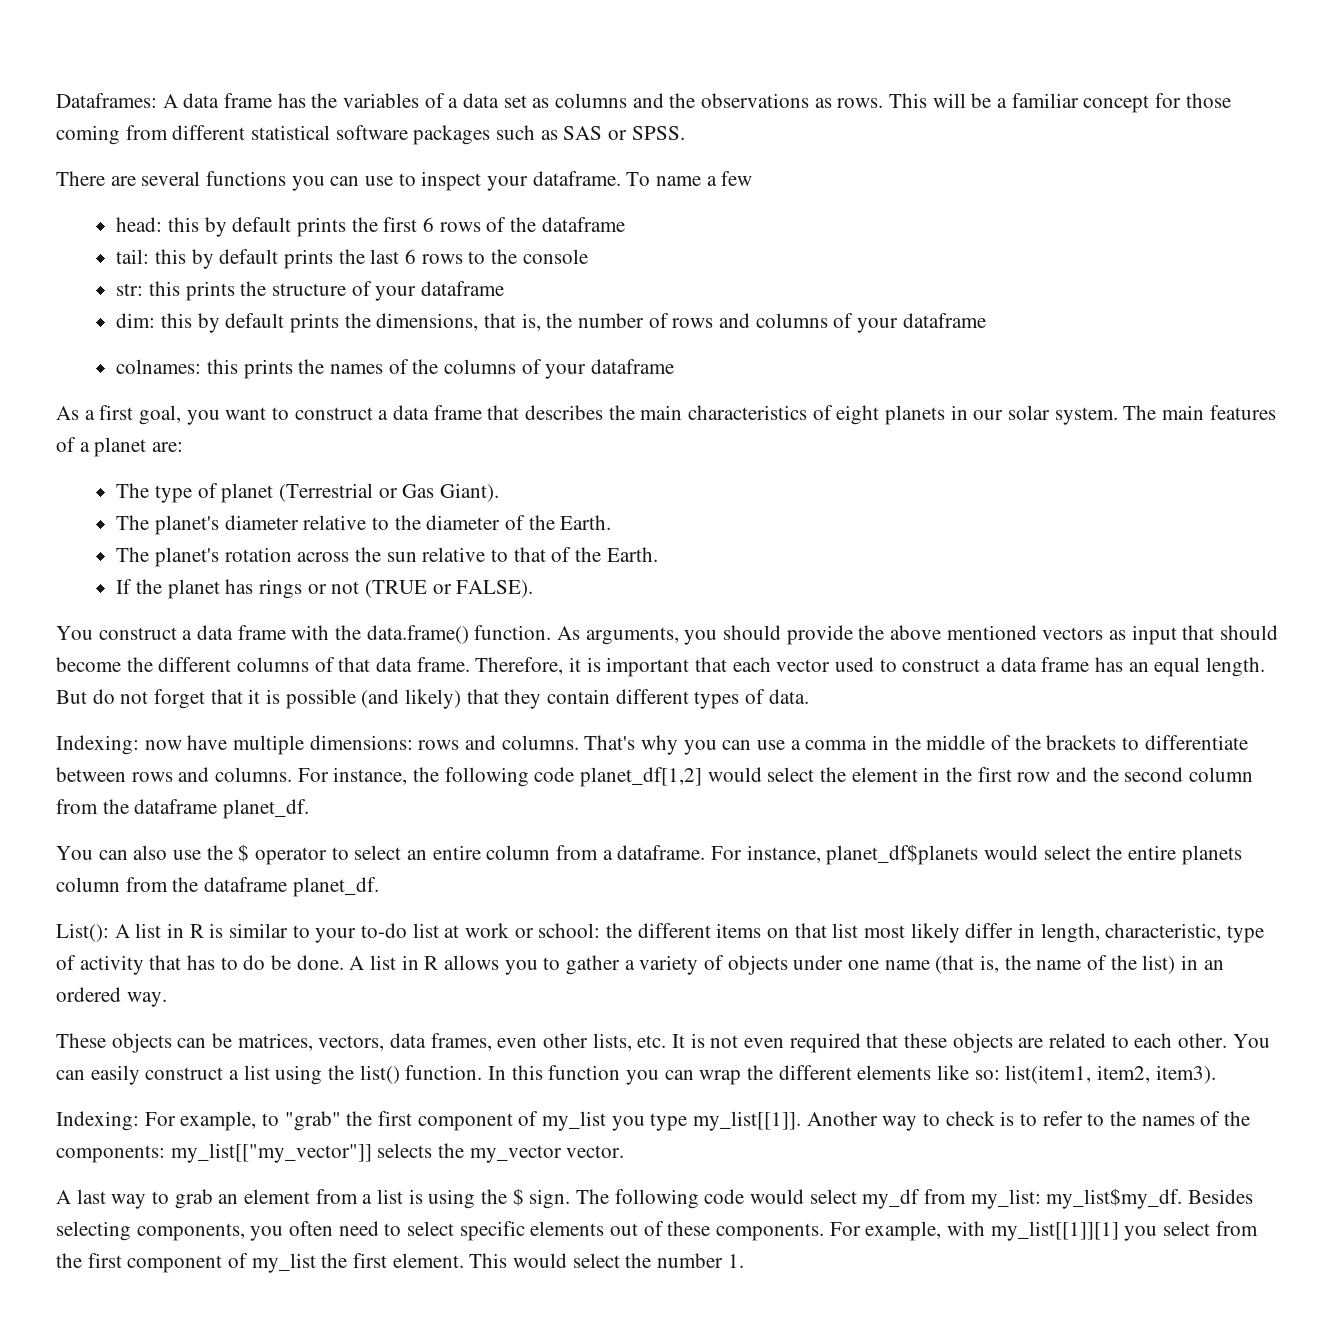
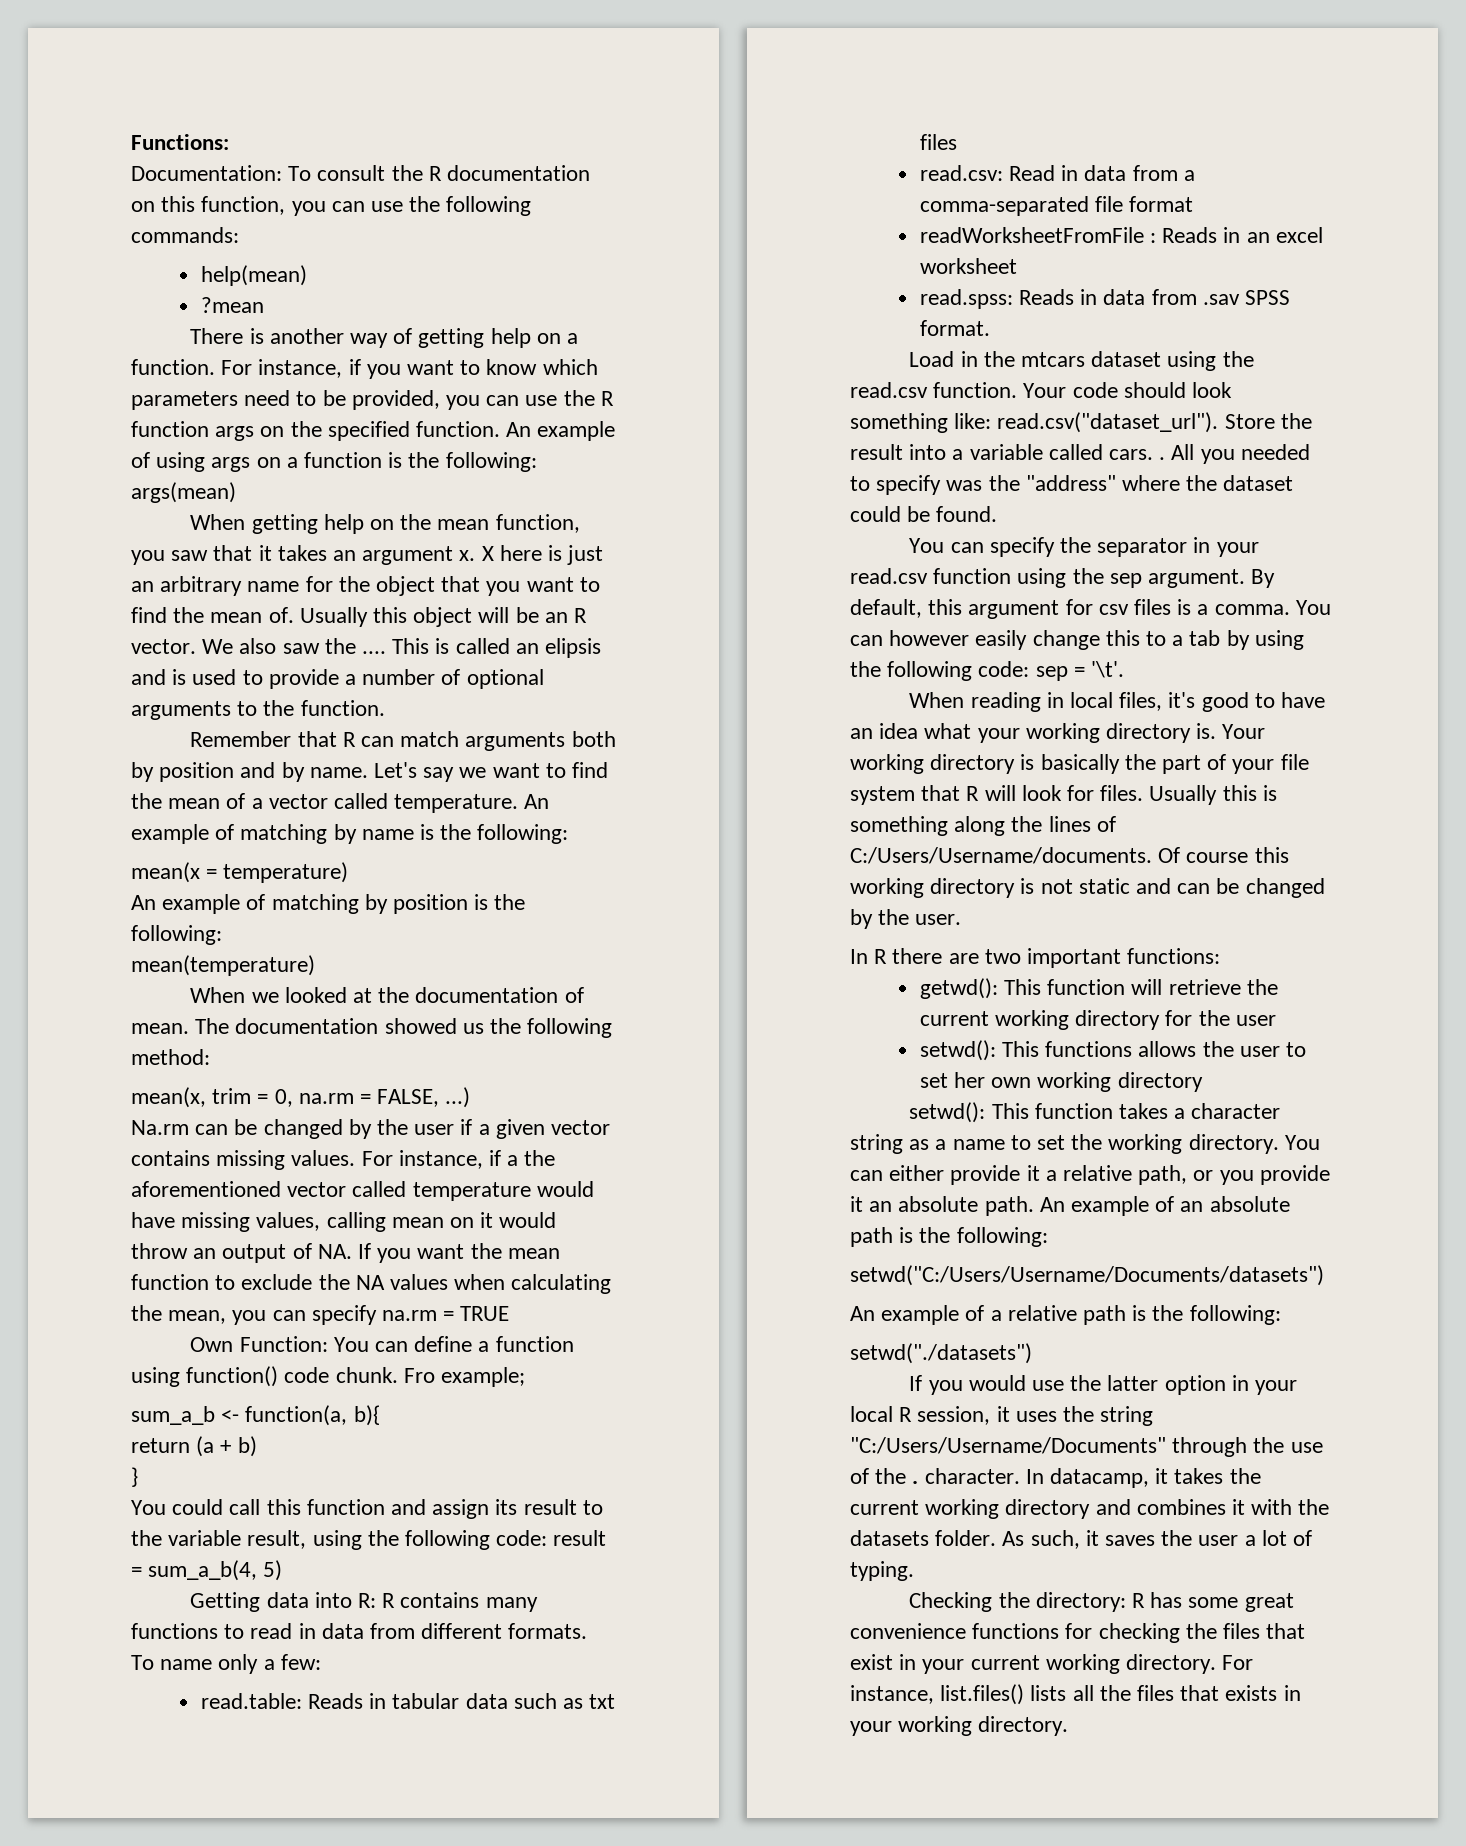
[56,93,1231,113] [56,125,685,145] [56,171,753,191] [116,217,625,237] [116,249,588,269] [116,281,505,301] [116,313,986,333] [116,359,675,379] [56,405,1276,425] [56,437,184,457] [116,483,500,503] [116,515,612,535] [116,547,658,567] [116,579,534,599] [56,625,1279,645] [56,657,1266,677] [56,689,809,709] [56,735,1248,755] [56,767,1254,787] [56,799,310,819] [56,844,1242,865] [56,877,379,897] [56,923,1265,943] [56,955,1224,975] [56,987,167,1007] [56,1033,1270,1053] [56,1065,1216,1085] [56,1111,1251,1131] [56,1143,625,1163] [56,1188,1254,1209] [56,1221,1258,1241] [56,1253,744,1273] Dataframes: A data frame has the variables of a data set as columns and the observations as rows. This will be a familiar concept for those coming from different statistical software packages such as SAS or SPSS. // There are several functions you can use to inspect your dataframe. To name a few // head: this by default prints the first 6 rows of the dataframe // tail: this by default prints the last 6 rows to the console // str: this prints the structure of your dataframe // dim: this by default prints the dimensions, that is, the number of rows and columns of your dataframe // colnames: this prints the names of the columns of your dataframe // As a first goal, you want to construct a data frame that describes the main characteristics of eight planets in our solar system. The main features of a planet are: // The type of planet (Terrestrial or Gas Giant). // The planet's diameter relative to the diameter of the Earth. // The planet's rotation across the sun relative to that of the Earth. // If the planet has rings or not (TRUE or FALSE). // You construct a data frame with the data.frame() function. As arguments, you should provide the above mentioned vectors as input that should become the different columns of that data frame. Therefore, it is important that each vector used to construct a data frame has an equal length. But do not forget that it is possible (and likely) that they contain different types of data. // Indexing: now have multiple dimensions: rows and columns. That's why you can use a comma in the middle of the brackets to differentiate between rows and columns. For instance, the following code planet_df[1,2] would select the element in the first row and the second column from the dataframe planet_df. // You can also use the $ operator to select an entire column from a dataframe. For instance, planet_df$planets would select the entire planets column from the dataframe planet_df. // List(): A list in R is similar to your to-do list at work or school: the different items on that list most likely differ in length, characteristic, type of activity that has to do be done. A list in R allows you to gather a variety of objects under one name (that is, the name of the list) in an ordered way. // These objects can be matrices, vectors, data frames, even other lists, etc. It is not even required that these objects are related to each other. You can easily construct a list using the list() function. In this function you can wrap the different elements like so: list(item1, item2, item3). // Indexing: For example, to "grab" the first component of my_list you type my_list[[1]]. Another way to check is to refer to the names of the components: my_list[["my_vector"]] selects the my_vector vector. // A last way to grab an element from a list is using the $ sign. The following code would select my_df from my_list: my_list$my_df. Besides selecting components, you often need to select specific elements out of these components. For example, with my_list[[1]][1] you select from the first component of my_list the first element. This would select the number 1. -> [131,134,229,150] [131,165,591,181] [131,196,532,216] [131,227,239,243] [200,265,307,286] [200,297,264,313] [190,328,578,348] [131,359,598,379] [131,390,614,410] [131,421,616,441] [131,452,537,472] [131,482,236,503] [190,514,580,534] [131,545,604,565] [131,576,600,596] [131,607,588,627] [131,638,602,658] [131,669,544,689] [131,700,385,720] [190,731,616,751] [131,762,609,782] [131,793,550,813] [131,824,569,844] [131,862,349,883] [131,894,526,914] [131,925,222,945] [131,955,315,976] [190,987,584,1003] [131,1018,613,1038] [131,1049,210,1065] [131,1087,471,1108] [131,1119,611,1139] [131,1150,556,1170] [131,1181,594,1201] [131,1212,557,1232] [131,1243,560,1263] [131,1274,612,1294] [131,1305,510,1325] [190,1336,574,1352] [131,1366,526,1387] [131,1405,380,1426] [131,1436,257,1457] [131,1467,138,1487] [131,1499,603,1519] [131,1530,607,1550] [131,1560,283,1581] [190,1592,538,1612] [131,1623,588,1639] [131,1654,321,1674] [200,1693,616,1709] [919,134,957,150] [919,165,1195,181] [919,196,1194,216] [919,227,1323,243] [919,258,1017,274] [919,289,1290,309] [919,320,990,336] [909,351,1254,371] [850,382,1233,398] [850,412,1312,433] [850,444,1310,464] [850,475,1294,495] [850,506,998,522] [909,537,1259,557] [850,568,1276,588] [850,599,1331,619] [850,630,1304,650] [850,661,1125,681] [909,692,1325,712] [850,723,1266,743] [850,754,1309,774] [850,785,1277,805] [850,816,1116,836] [850,847,1289,864] [850,878,1325,898] [850,909,962,929] [850,948,1221,968] [919,978,1278,999] [919,1010,1276,1030] [919,1040,1306,1061] [919,1072,1203,1092] [909,1102,1281,1123] [850,1134,1320,1154] [850,1165,1330,1185] [850,1196,1290,1216] [850,1227,1048,1247] [850,1265,1324,1286] [850,1305,1281,1325] [850,1343,1032,1364] [909,1375,1297,1395] [850,1406,1154,1426] [850,1437,1323,1457] [850,1468,1261,1488] [850,1499,1330,1519] [850,1530,1313,1549] [850,1561,914,1581] [909,1592,1294,1612] [850,1623,1306,1643] [850,1654,1254,1674] [850,1684,1301,1705] [850,1716,1069,1736] Functions: // Documentation: To consult the R documentation on this function, you can use the following commands: // help(mean) // ?mean // There is another way of getting help on a function. For instance, if you want to know which parameters need to be provided, you can use the R function args on the specified function. An example of using args on a function is the following: args(mean) // When getting help on the mean function, you saw that it takes an argument x. X here is just an arbitrary name for the object that you want to find the mean of. Usually this object will be an R vector. We also saw the .... This is called an elipsis and is used to provide a number of optional arguments to the function. // Remember that R can match arguments both by position and by name. Let's say we want to find the mean of a vector called temperature. An example of matching by name is the following: // mean(x = temperature) // An example of matching by position is the following: // mean(temperature) // When we looked at the documentation of mean. The documentation showed us the following method: // mean(x, trim = 0, na.rm = FALSE, ...) // Na.rm can be changed by the user if a given vector contains missing values. For instance, if a the aforementioned vector called temperature would have missing values, calling mean on it would throw an output of NA. If you want the mean function to exclude the NA values when calculating the mean, you can specify na.rm = TRUE // Own Function: You can define a function using function() code chunk. Fro example; // sum_a_b <- function(a, b){ // return (a + b) // } // You could call this function and assign its result to the variable result, using the following code: result = sum_a_b(4, 5) // Getting data into R: R contains many functions to read in data from different formats. To name only a few: // read.table: Reads in tabular data such as txt files // read.csv: Read in data from a comma-separated file format // readWorksheetFromFile : Reads in an excel worksheet // read.spss: Reads in data from .sav SPSS format. // Load in the mtcars dataset using the read.csv function. Your code should look something like: read.csv("dataset_url"). Store the result into a variable called cars. . All you needed to specify was the "address" where the dataset could be found. // You can specify the separator in your read.csv function using the sep argument. By default, this argument for csv files is a comma. You can however easily change this to a tab by using the following code: sep = '\t'. // When reading in local files, it's good to have an idea what your working directory is. Your working directory is basically the part of your file system that R will look for files. Usually this is something along the lines of C:/Users/Username/documents. Of course this working directory is not static and can be changed by the user. // In R there are two important functions: // getwd(): This function will retrieve the current working directory for the user // setwd(): This functions allows the user to set her own working directory // setwd(): This function takes a character string as a name to set the working directory. You can either provide it a relative path, or you provide it an absolute path. An example of an absolute path is the following: // setwd("C:/Users/Username/Documents/datasets") // An example of a relative path is the following: // setwd("./datasets") // If you would use the latter option in your local R session, it uses the string "C:/Users/Username/Documents" through the use of the . character. In datacamp, it takes the current working directory and combines it with the datasets folder. As such, it saves the user a lot of typing. // Checking the directory: R has some great convenience functions for checking the files that exist in your current working directory. For instance, list.files() lists all the files that exists in your working directory.

